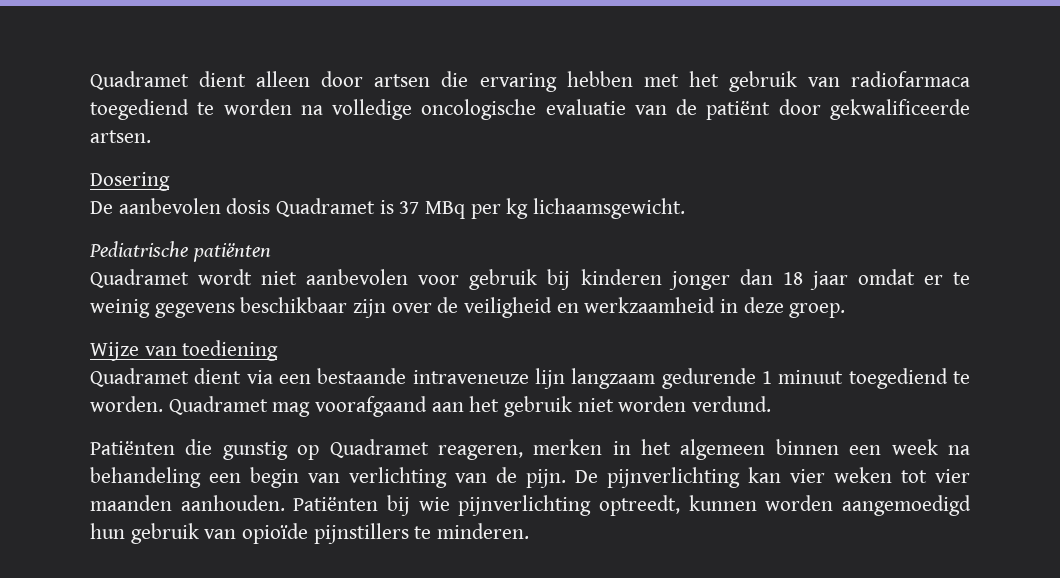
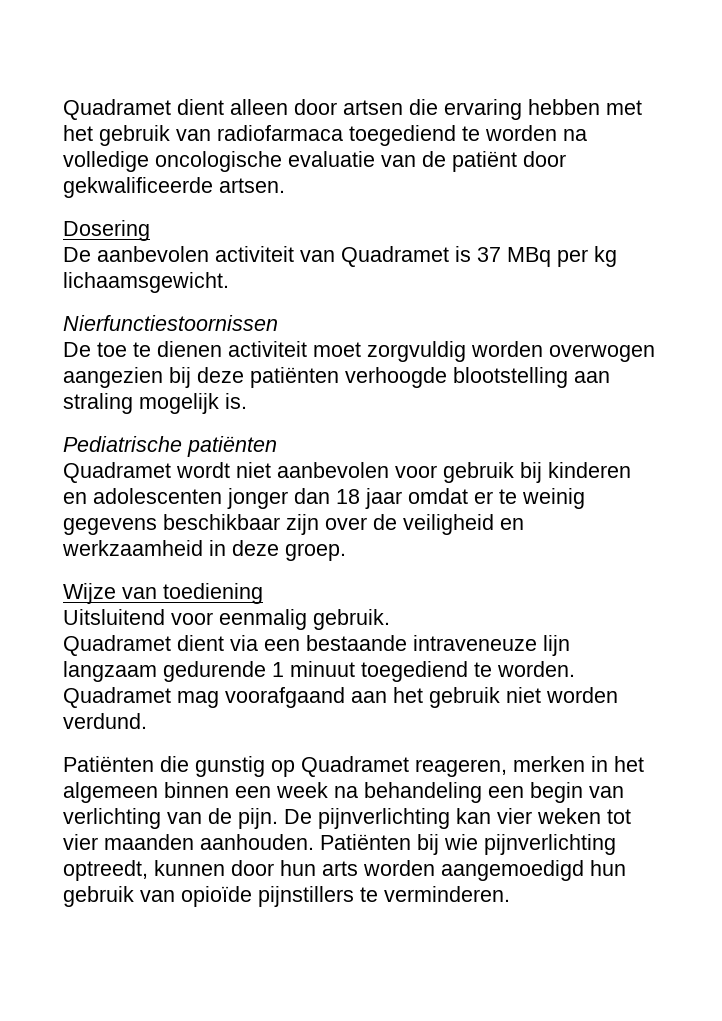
[226,198,271,214] dosis -> [215,246,335,262] activiteit van
(686, 208) none -> [63,315,278,331] [63,341,655,362] [63,367,610,388] [63,393,247,414] // Nierfunctiestoornissen // De toe te dienen activiteit moet zorgvuldig worden overwogen aangezien bij deze patiënten verhoogde blootstelling aan straling mogelijk is.
(662, 277) none -> [63,488,222,504] en adolescenten
(279, 350) none -> [63,609,390,630] // Uitsluitend voor eenmalig gebruik.
(757, 503) none -> [231,860,358,876] door hun arts
[437,523,530,539] minderen. -> [384,886,510,902] verminderen.

